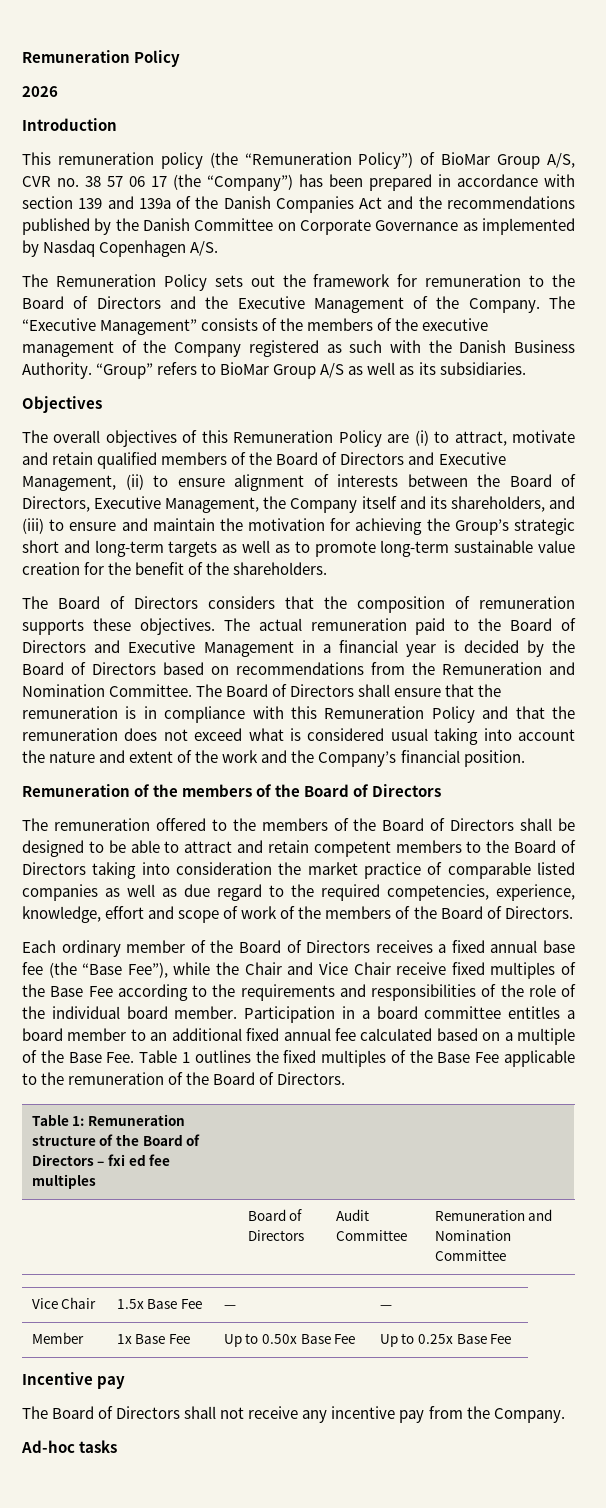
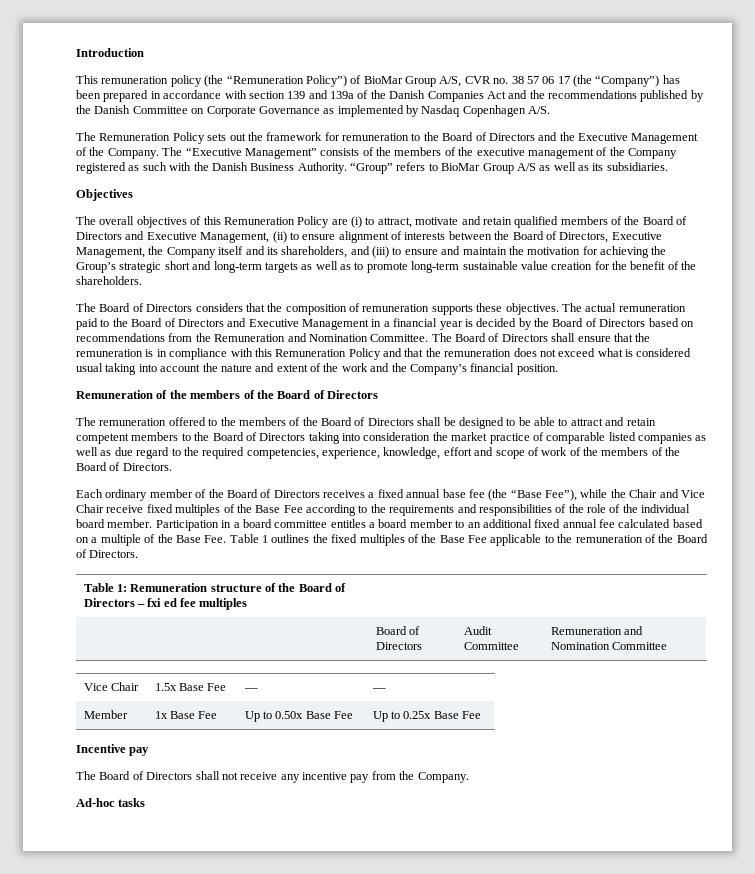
[22,50,181,67] [22,86,58,97] Remuneration Policy // 2026 // -> (76, 52) none

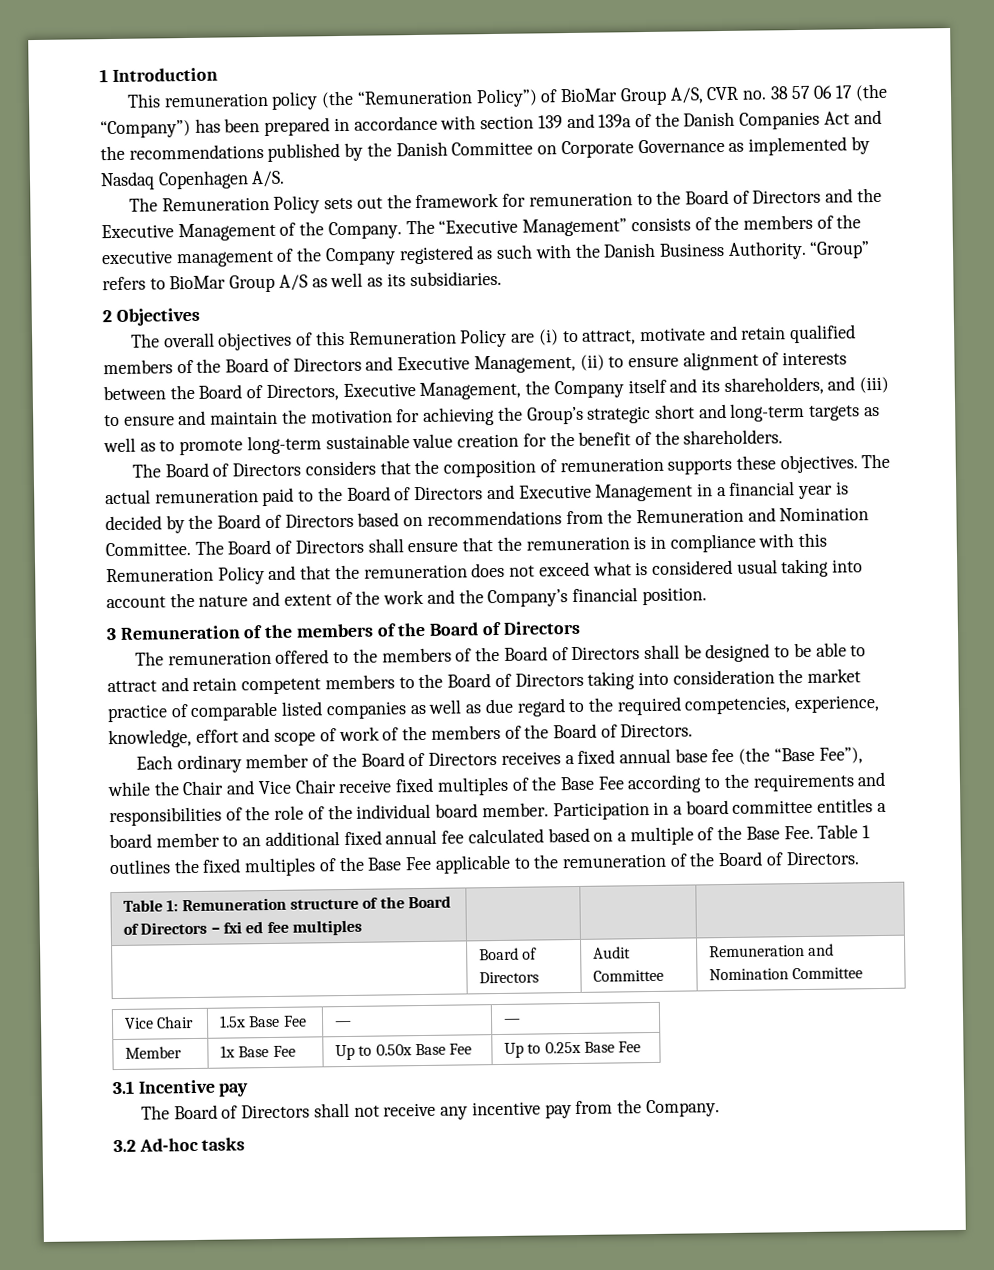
(76, 52) none -> [99,69,108,83] 1
(668, 166) none -> [102,310,112,323] 2
(558, 369) none -> [106,627,117,641] 3
(482, 715) none -> [112,1080,134,1095] 3.1
(469, 777) none -> [113,1139,136,1153] 3.2

